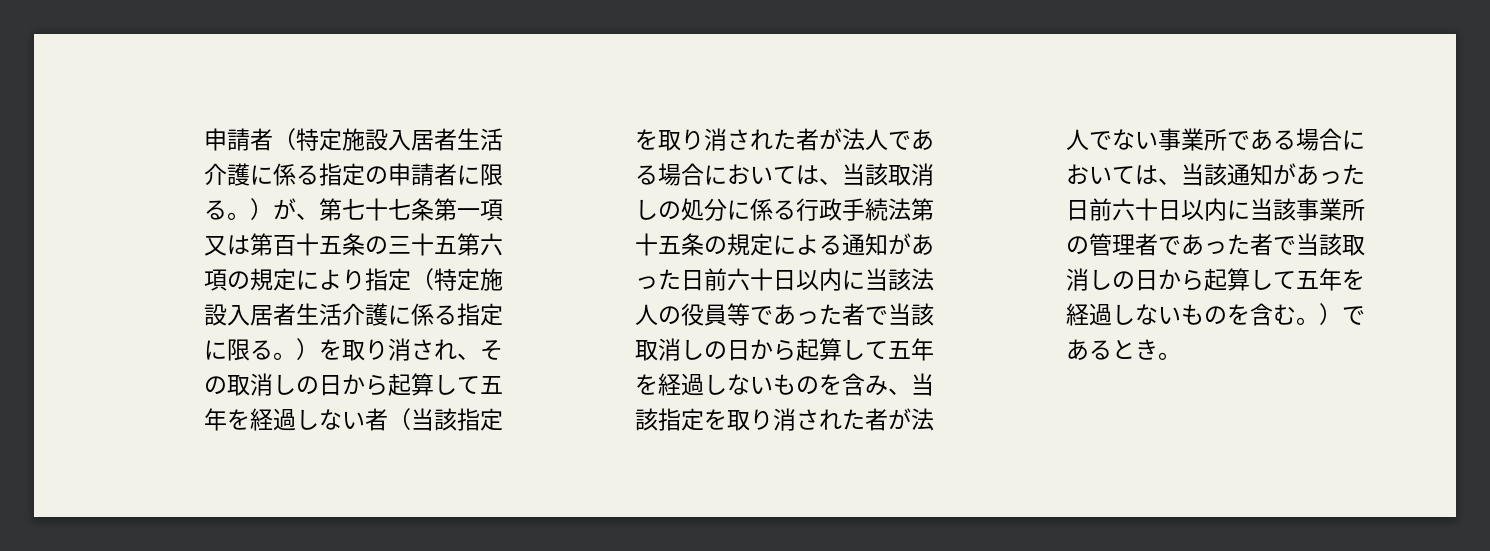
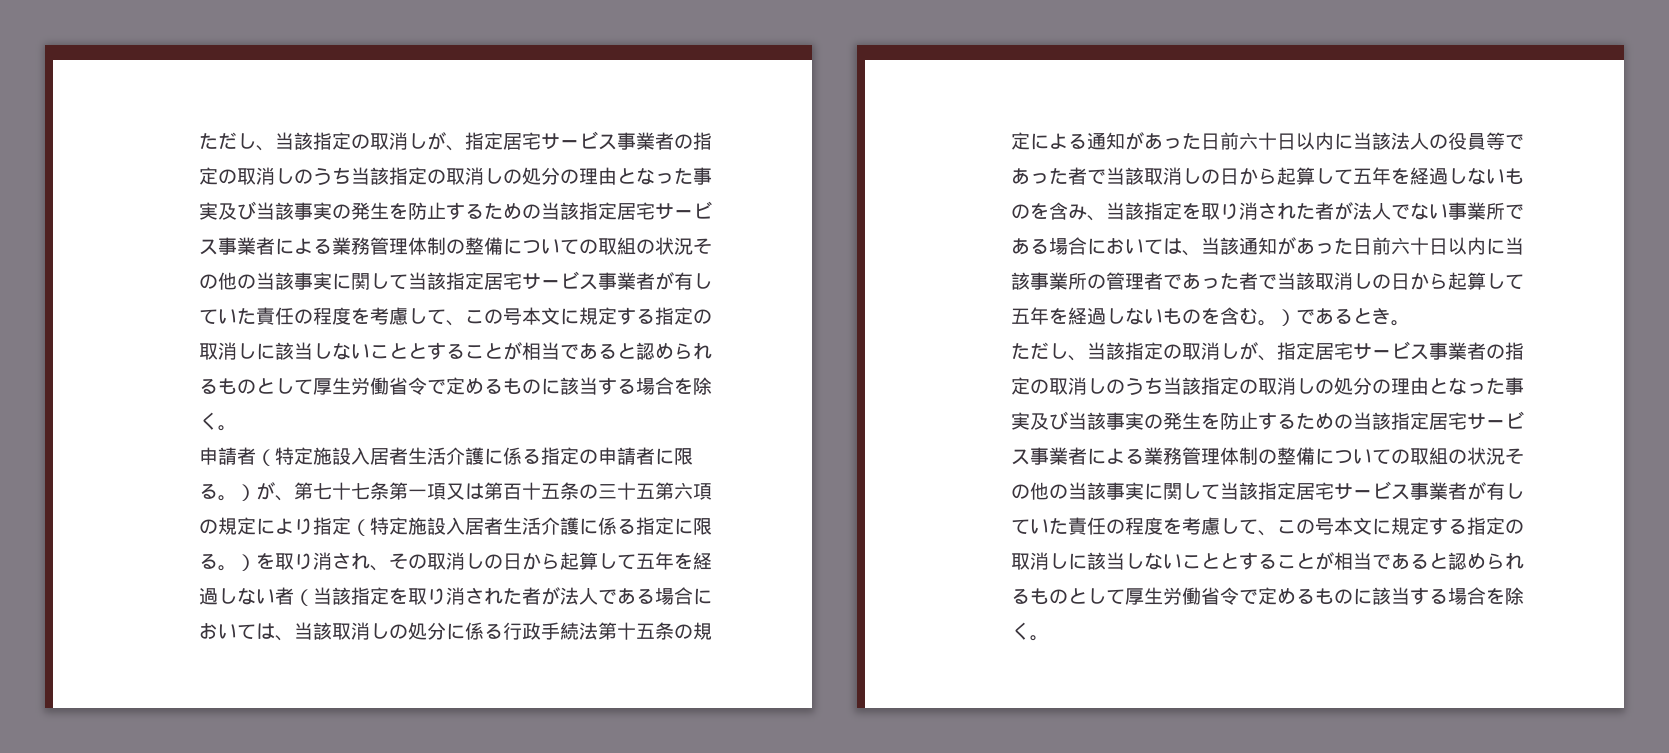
(203, 139) none -> [198,131,712,151] [198,167,712,185] [198,201,712,220] [198,237,712,255] [198,271,712,290] [198,307,712,326] [198,342,712,360] [198,377,712,395] [198,412,237,431] ただし、当該指定の取消しが、指定居宅サービス事業者の指定の取消しのうち当該指定の取消しの処分の理由となった事実及び当該事実の発生を防止するための当該指定居宅サービス事業者による業務管理体制の整備についての取組の状況その他の当該事実に関して当該指定居宅サービス事業者が有していた責任の程度を考慮して、この号本文に規定する指定の取消しに該当しないこととすることが相当であると認められるものとして厚生労働省令で定めるものに該当する場合を除く。 //
(1181, 356) none -> [1010,341,1524,361] [1010,377,1524,395] [1010,411,1524,430] [1010,447,1524,465] [1010,481,1524,500] [1010,517,1524,536] [1010,552,1524,570] [1010,587,1524,605] [1010,622,1049,641] // ただし、当該指定の取消しが、指定居宅サービス事業者の指定の取消しのうち当該指定の取消しの処分の理由となった事実及び当該事実の発生を防止するための当該指定居宅サービス事業者による業務管理体制の整備についての取組の状況その他の当該事実に関して当該指定居宅サービス事業者が有していた責任の程度を考慮して、この号本文に規定する指定の取消しに該当しないこととすることが相当であると認められるものとして厚生労働省令で定めるものに該当する場合を除く。

